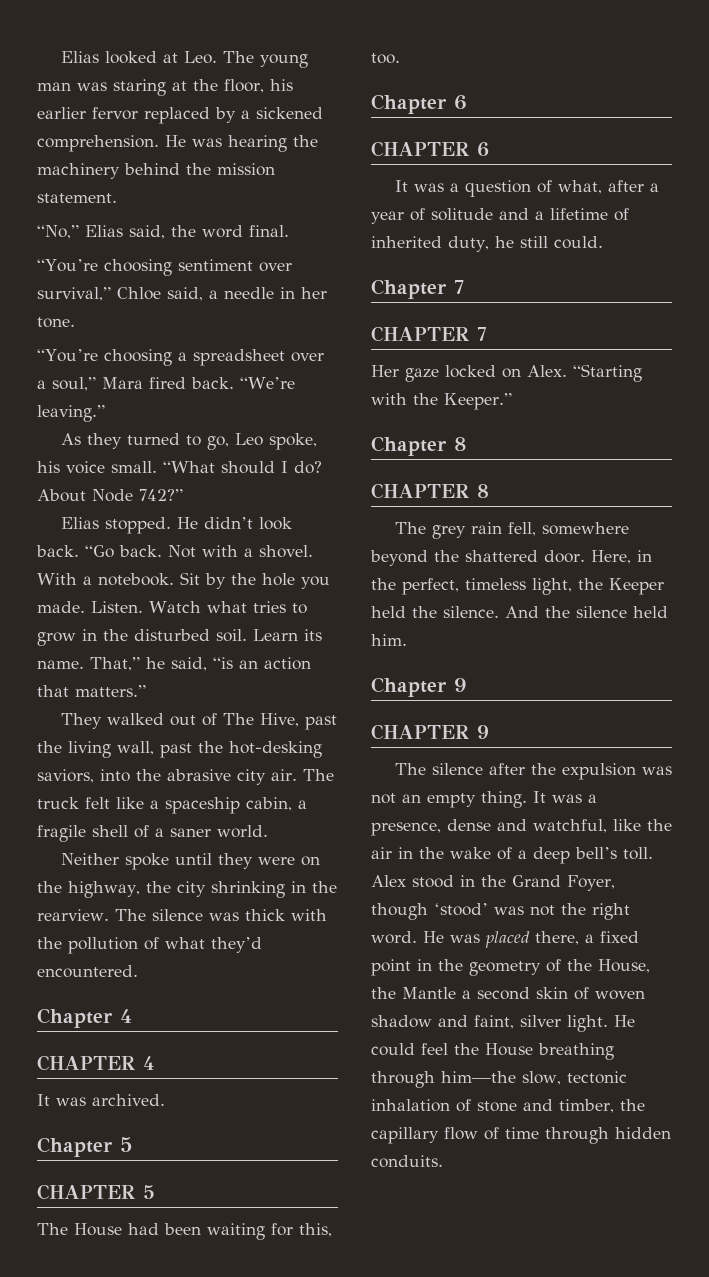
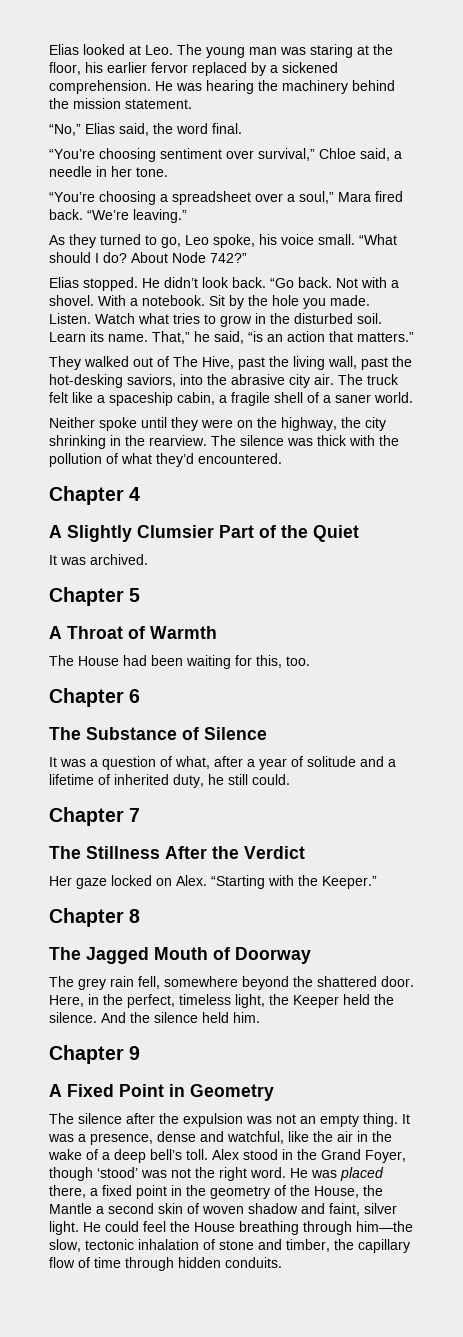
[37,1055,155,1071] CHAPTER 4 -> [49,525,359,542] A Slightly Clumsier Part of the Quiet
[37,1184,155,1200] CHAPTER 5 -> [49,626,217,639] A Throat of Warmth
[371,141,489,157] CHAPTER 6 -> [49,727,267,740] The Substance of Silence
[371,326,487,342] CHAPTER 7 -> [49,846,305,859] The Stillness After the Verdict
[371,483,489,499] CHAPTER 8 -> [49,947,311,964] The Jagged Mouth of Doorway
[371,724,489,740] CHAPTER 9 -> [49,1084,274,1101] A Fixed Point in Geometry

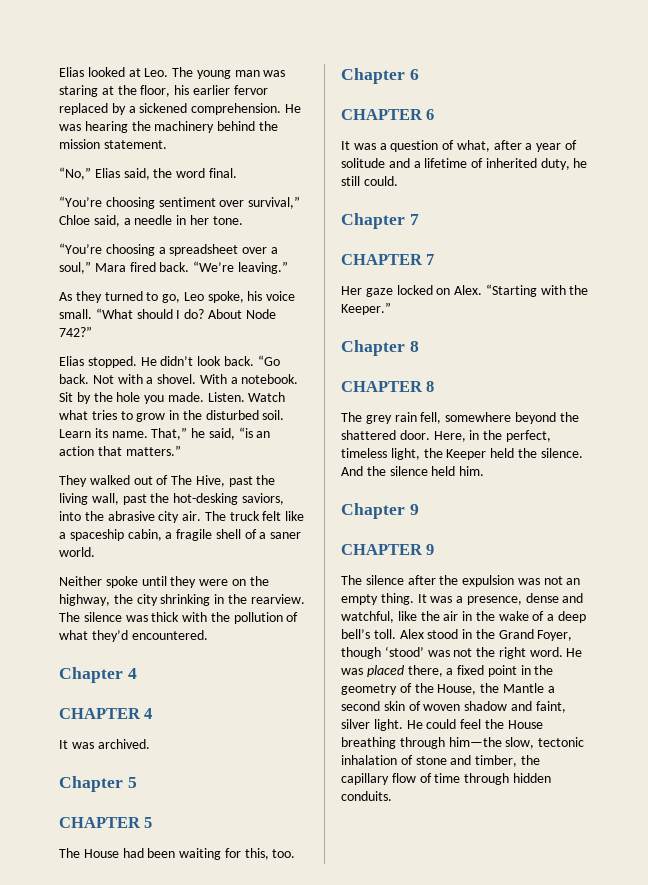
[49,525,359,542] A Slightly Clumsier Part of the Quiet -> [59,708,153,719] CHAPTER 4
[49,626,217,639] A Throat of Warmth -> [59,817,153,828] CHAPTER 5
[49,727,267,740] The Substance of Silence -> [341,109,435,120] CHAPTER 6
[49,846,305,859] The Stillness After the Verdict -> [341,254,435,265] CHAPTER 7
[49,947,311,964] The Jagged Mouth of Doorway -> [341,381,435,392] CHAPTER 8
[49,1084,274,1101] A Fixed Point in Geometry -> [341,544,435,555] CHAPTER 9

